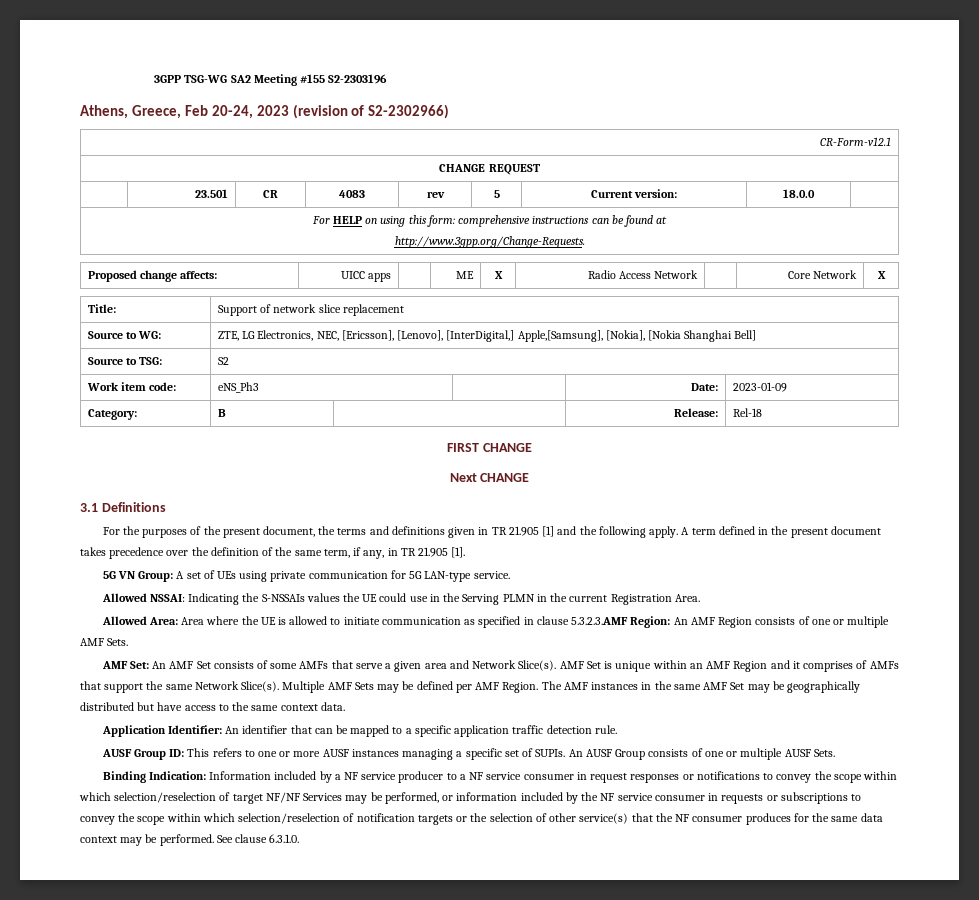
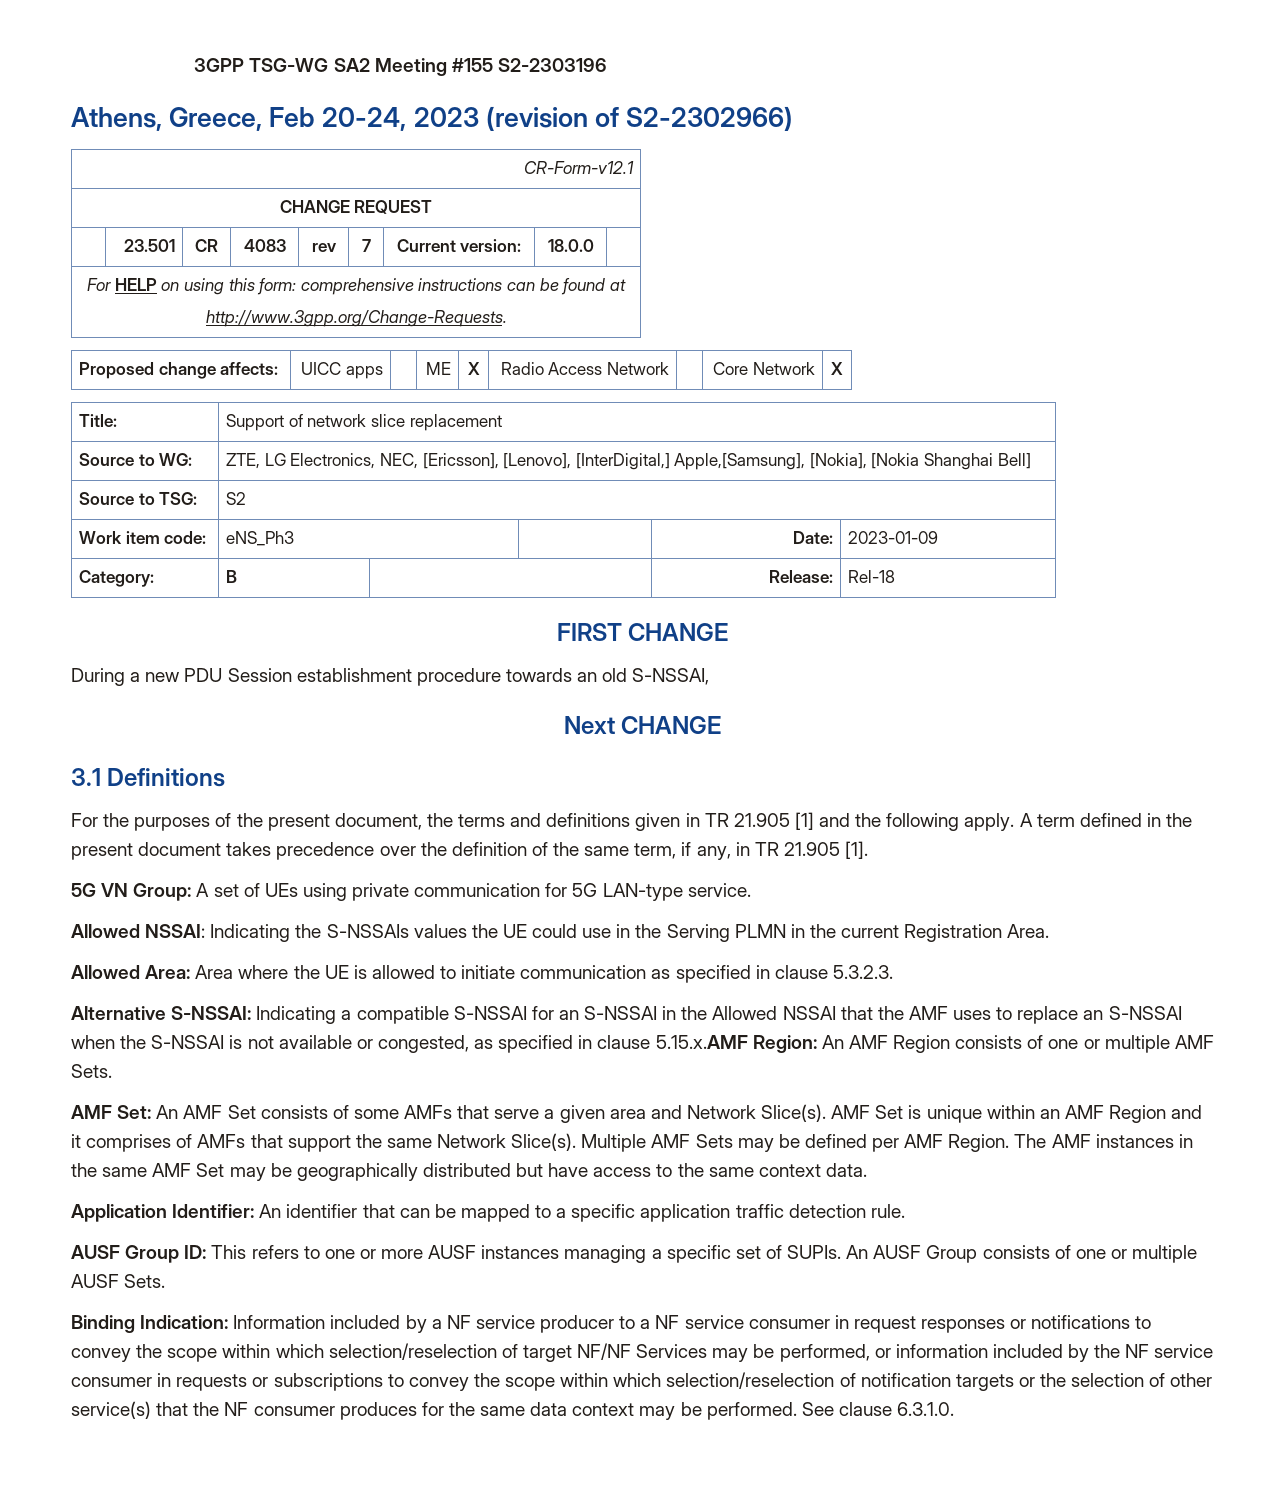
[493,190,500,198] 5 -> [361,239,371,252] 7
(532, 447) none -> [71,668,710,686] // During a new PDU Session establishment procedure towards an old S-NSSAI,
[571,617,629,625] 5.3.2.3.AMF -> [832,965,893,979] [71,1006,1182,1024] [71,1035,748,1053] 5.3.2.3. // Alternative S-NSSAI: Indicating a compatible S-NSSAI for an S-NSSAI in the Allowed NSSAI that the AMF uses to replace an S-NSSAI when the S-NSSAI is not available or congested, as specified in clause 5.15.x.AMF

